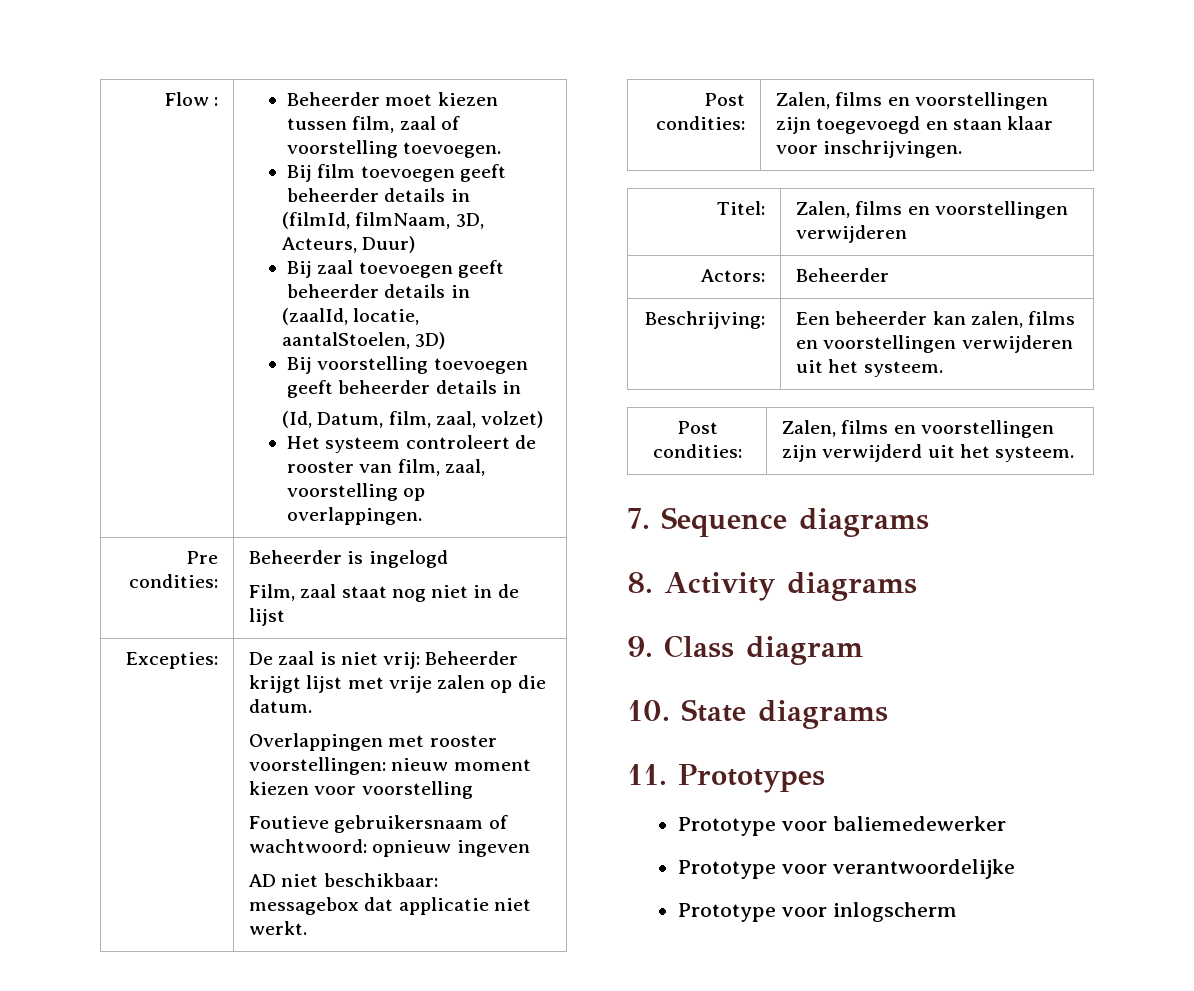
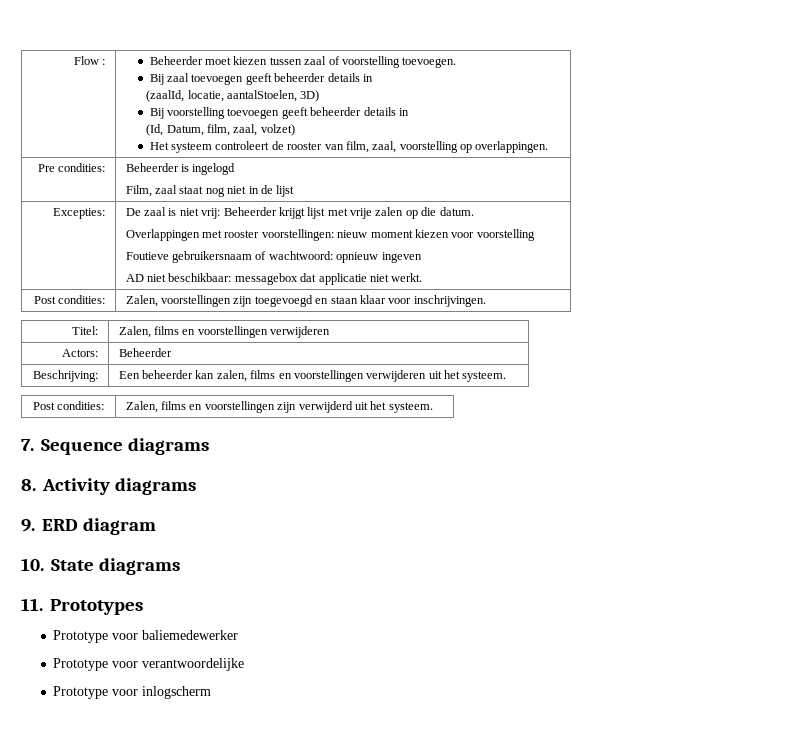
[352,116,395,133] film, -> (302, 61) none
[287,164,506,182] [287,188,470,202] [282,212,484,229] [282,236,416,253] // Bij film toevoegen geeft beheerder details in // (filmId, filmNaam, 3D, Acteurs, Duur) -> (457, 62) none
[835,92,910,106] films en -> (158, 301) none
[663,635,734,658] Class -> [42,519,78,531] ERD

